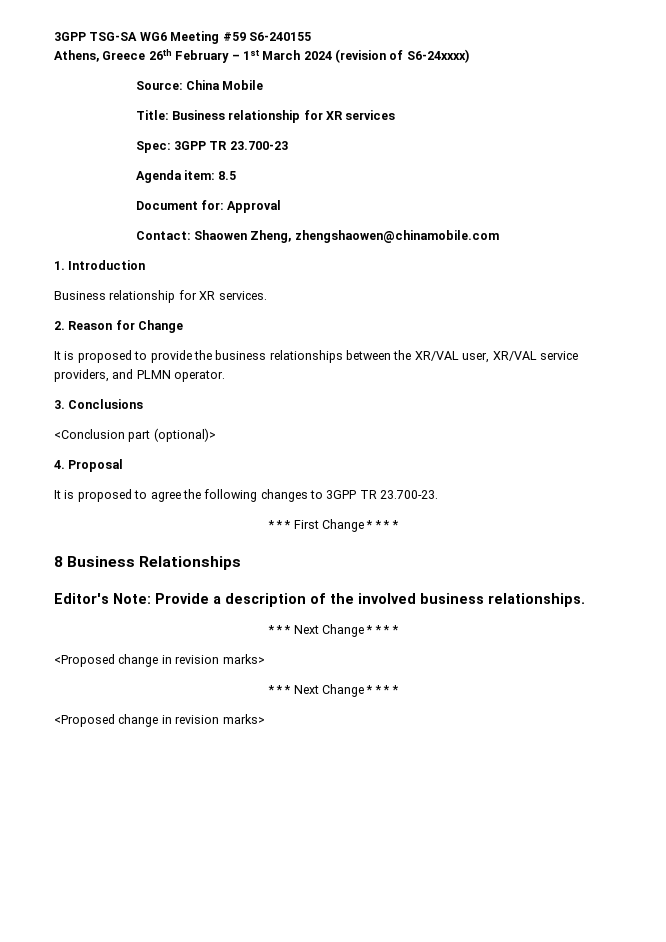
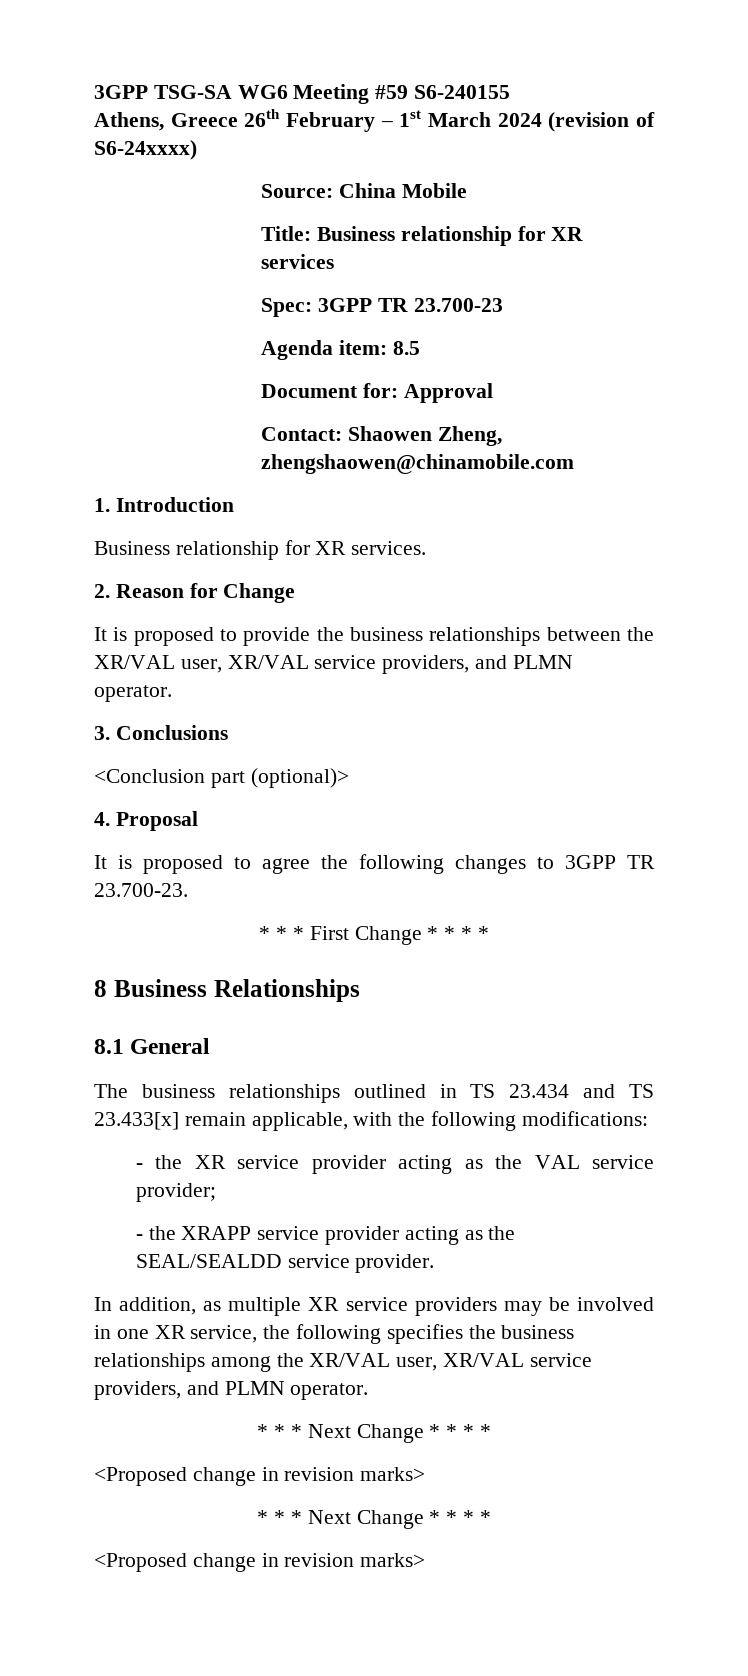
[54,593,585,607] Editor's Note: Provide a description of the involved business relationships. -> [94,1038,211,1054] [94,1084,654,1103] [94,1111,648,1131] [135,1155,654,1174] [135,1183,216,1202] [135,1226,516,1245] [135,1254,435,1273] [94,1297,654,1316] [94,1324,575,1344] [94,1353,592,1372] [94,1381,369,1400] 8.1 General // The business relationships outlined in TS 23.434 and TS 23.433[x] remain applicable, with the following modifications: // - the XR service provider acting as the VAL service provider; // - the XRAPP service provider acting as the SEAL/SEALDD service provider. // In addition, as multiple XR service providers may be involved in one XR service, the following specifies the business relationships among the XR/VAL user, XR/VAL service providers, and PLMN operator.

